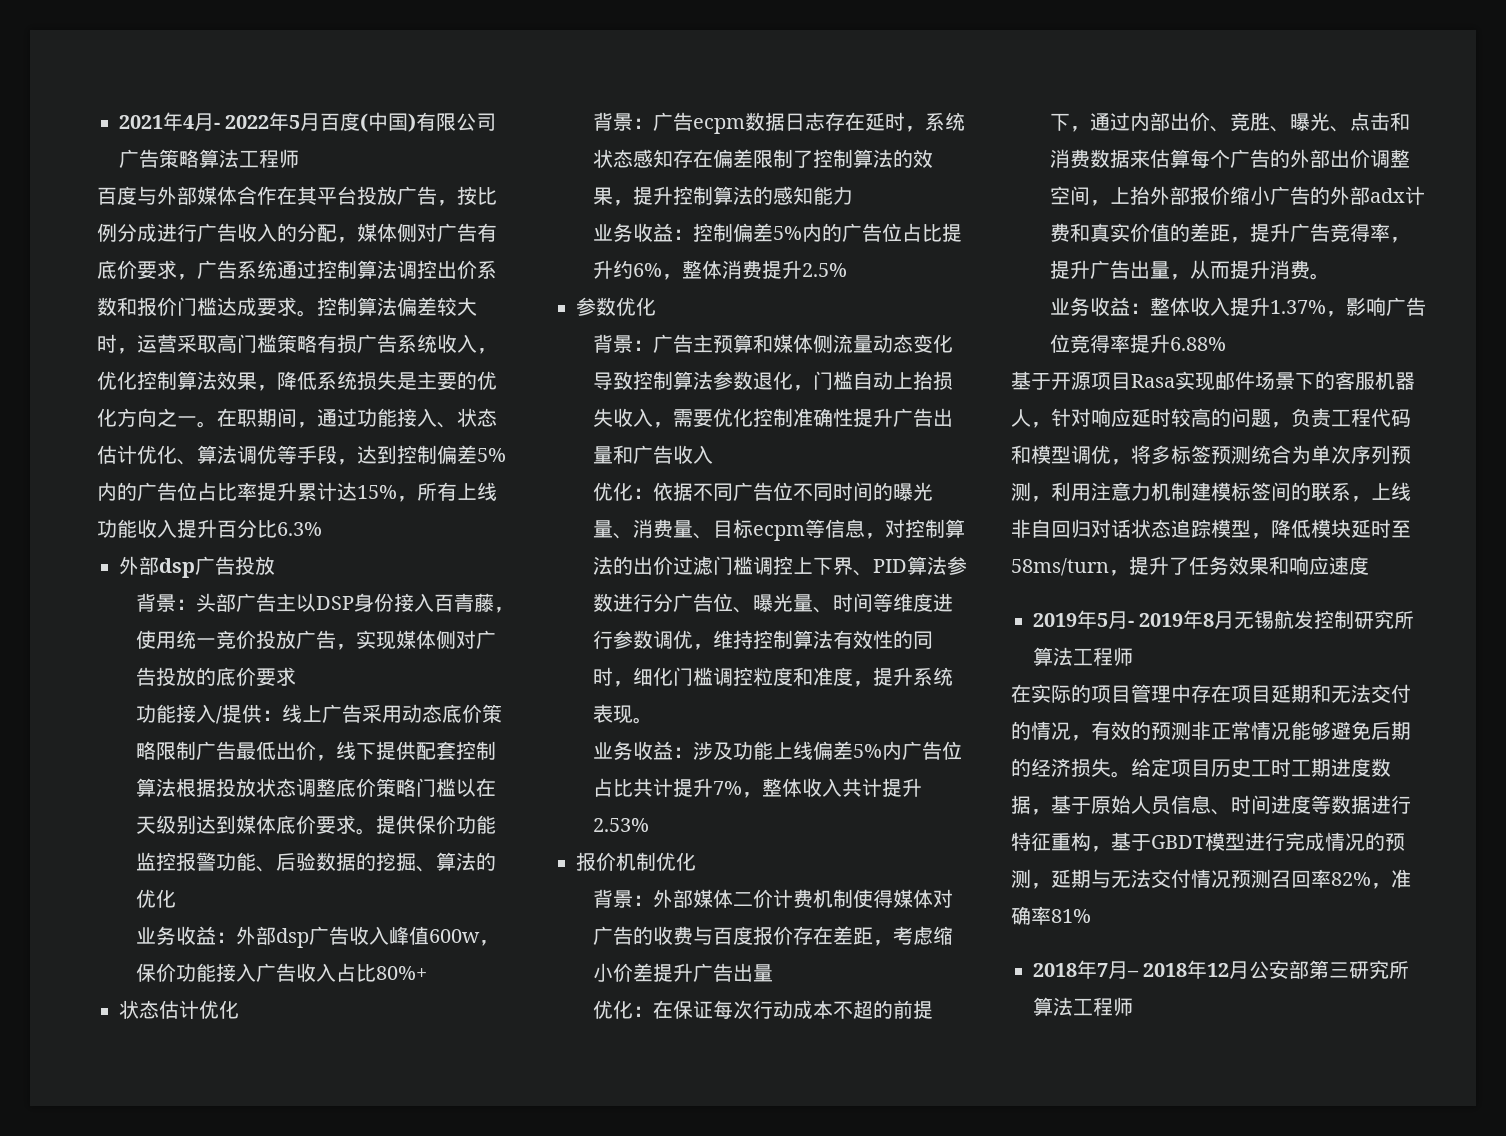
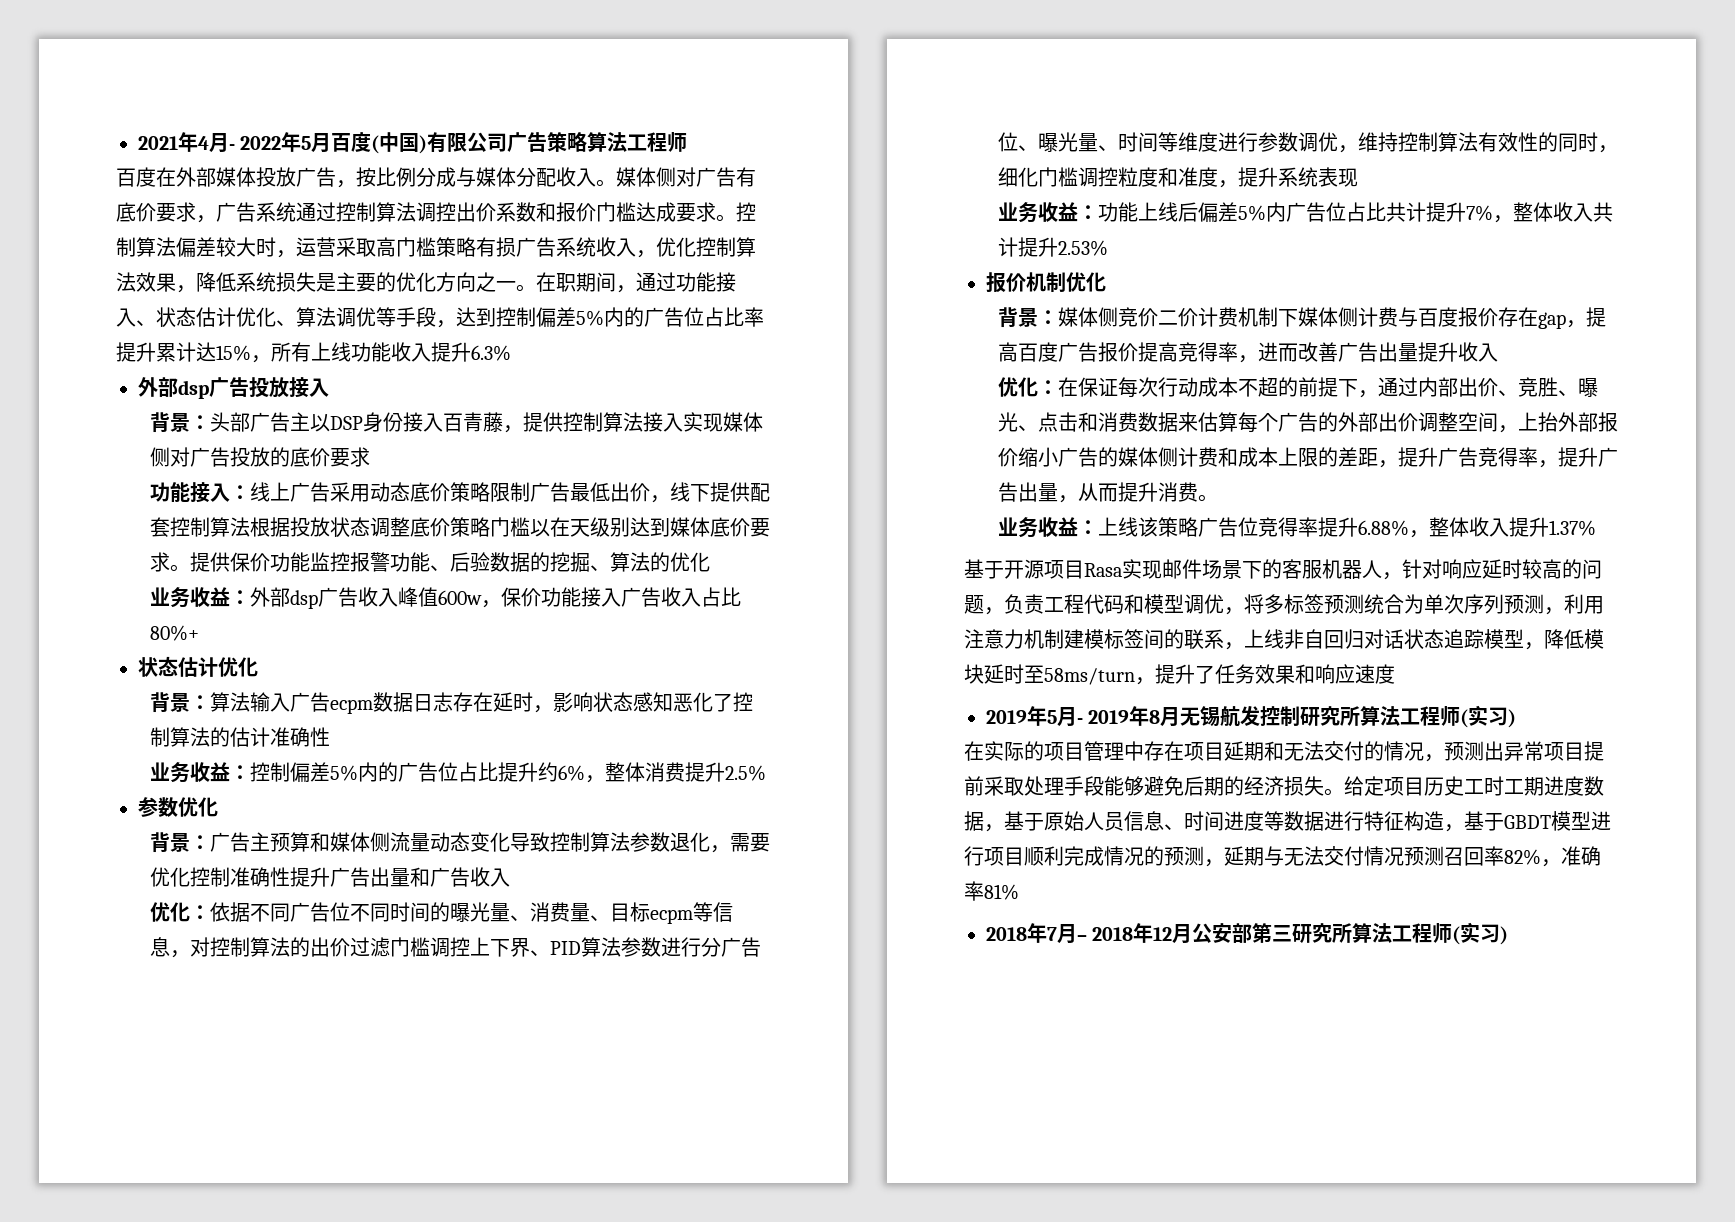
[137,186,357,205] 与外部媒体合作在其平台 -> [156,167,256,187] 在外部媒体
[157,223,357,243] 进行广告收入的分配， -> [456,167,616,187] 与媒体分配收入。
[217,519,277,538] 百分比 -> (471, 352) none
(275, 565) none -> [289,377,329,398] 接入
[136,630,357,650] 使用统一竞价投放广告， -> [523,412,684,432] 提供控制算法接入
[216,704,263,724] /提供 -> (231, 492) none
(654, 123) none -> [210,692,291,712] 算法输入
[925,112,966,131] 系统 -> [553,692,594,712] 影响
[673,149,934,168] [593,186,854,206] 存在偏差限制了控制算法的效果，提升控制算法的感知能力 -> [673,692,754,712] [150,727,331,747] 恶化了控制算法的估计准确性
[813,371,954,390] [593,408,674,428] 门槛自动上抬损失收入， -> (731, 849) none
[633,717,654,724] [593,741,734,760] 。 // 业务收益：涉及 -> [998,202,1099,223] // 业务收益：
(814, 750) none -> [1178,202,1199,222] 后
[653,889,734,908] 外部媒体 -> [1058,307,1159,327] 媒体侧竞价
[853,889,954,908] [593,926,954,946] [593,963,774,982] 使得媒体对广告的收费与百度报价存在差距，考虑缩小价差提升广告出量 -> [1278,307,1607,329] [998,342,1499,363] 下媒体侧计费与百度报价存在gap，提高百度广告报价提高竞得率，进而改善广告出量提升收入
[1330,186,1426,205] [1050,223,1171,242] 外部adx计费和真实价值 -> [1118,447,1319,467] 媒体侧计费和成本上限
[1150,297,1387,317] 整体收入提升1.37%，影响 -> [1098,517,1199,537] 上线该策略
(1227, 344) none -> [1409,517,1597,538] ，整体收入提升1.37%
(1133, 656) none -> [1460,705,1517,728] (实习)
[1091,721,1291,740] 有效的预测非正常情况 -> [1444,741,1604,761] [964,776,1104,796] 预测出异常项目提前采取处理手段
[1051,832,1091,851] 重构 -> [1404,811,1444,831] 构造
(1285, 841) none -> [984,846,1064,866] 项目顺利
(1133, 1006) none -> [1452,922,1509,945] (实习)

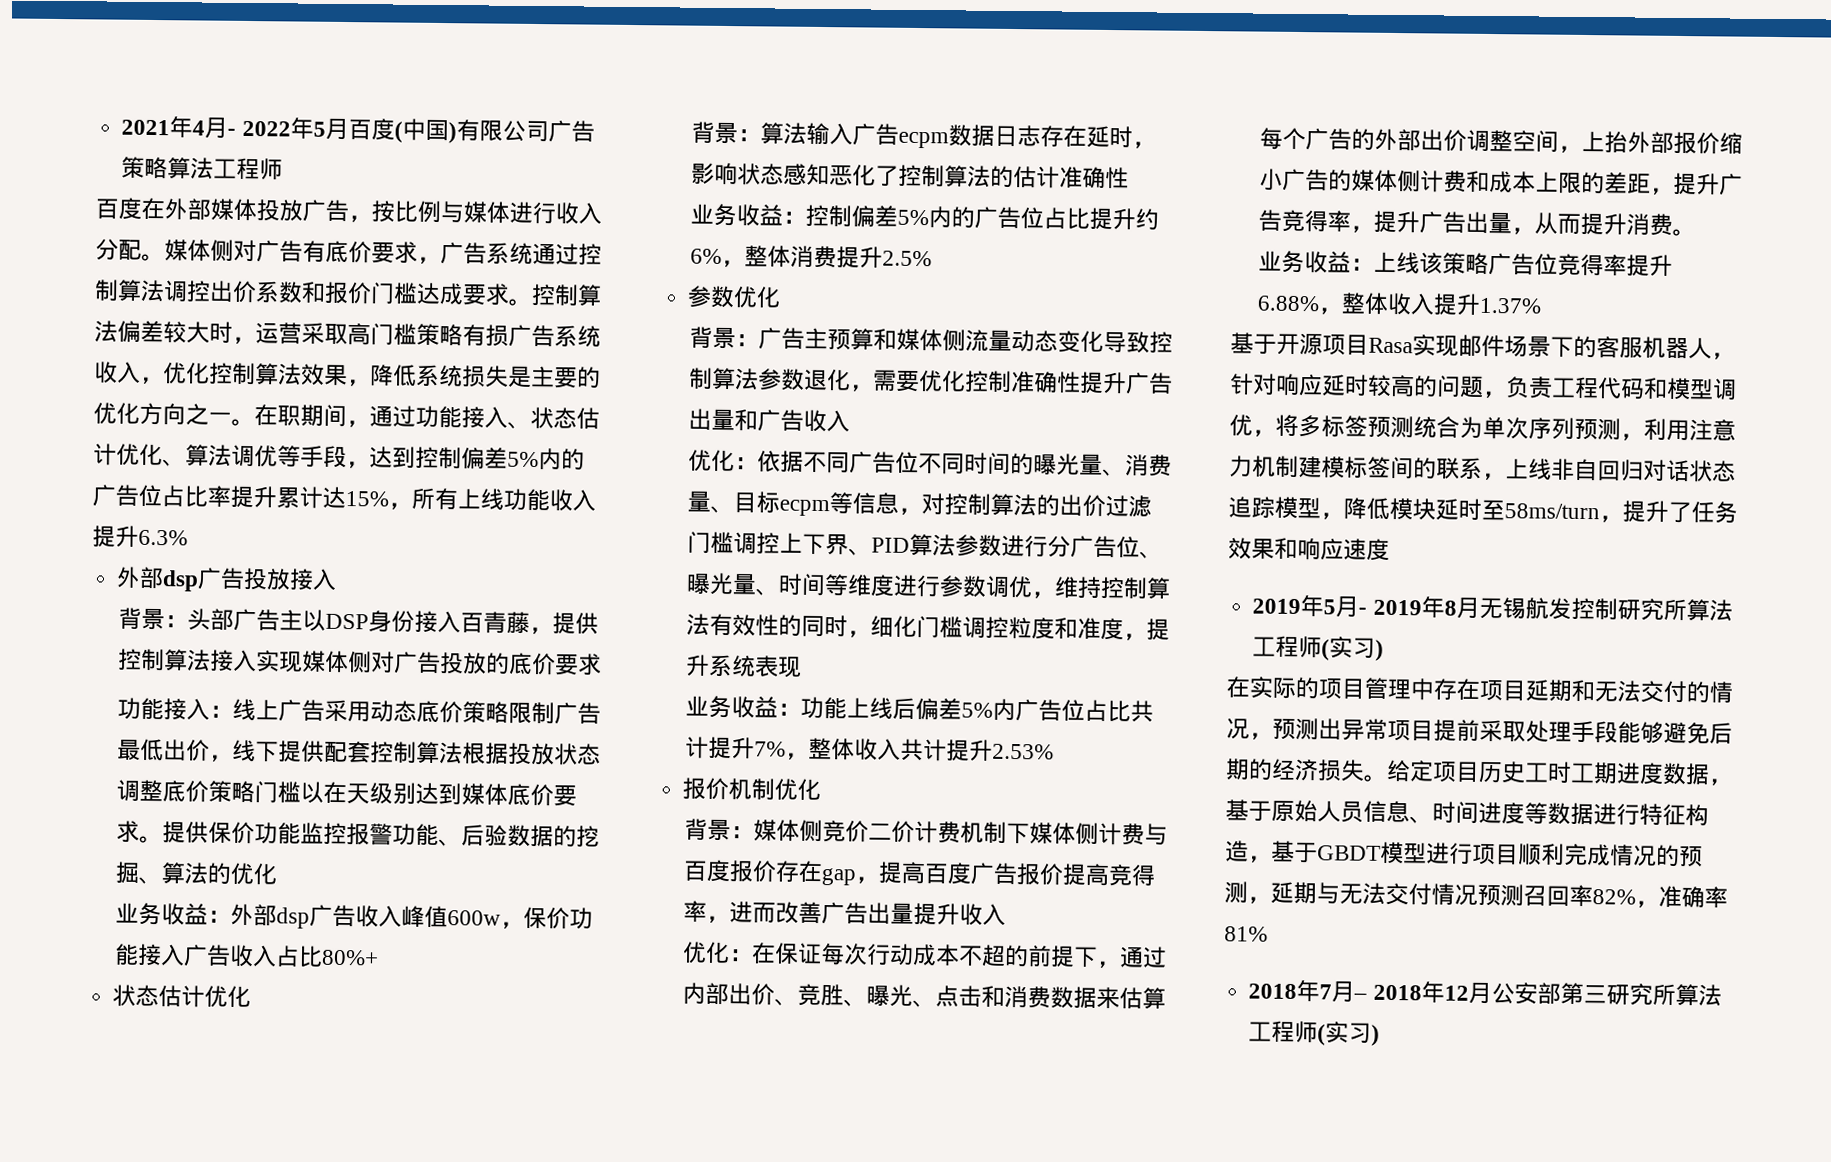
[416,167,596,187] 分成与媒体分配收入 -> [440,201,602,225] [95,238,142,261] 与媒体进行收入分配

